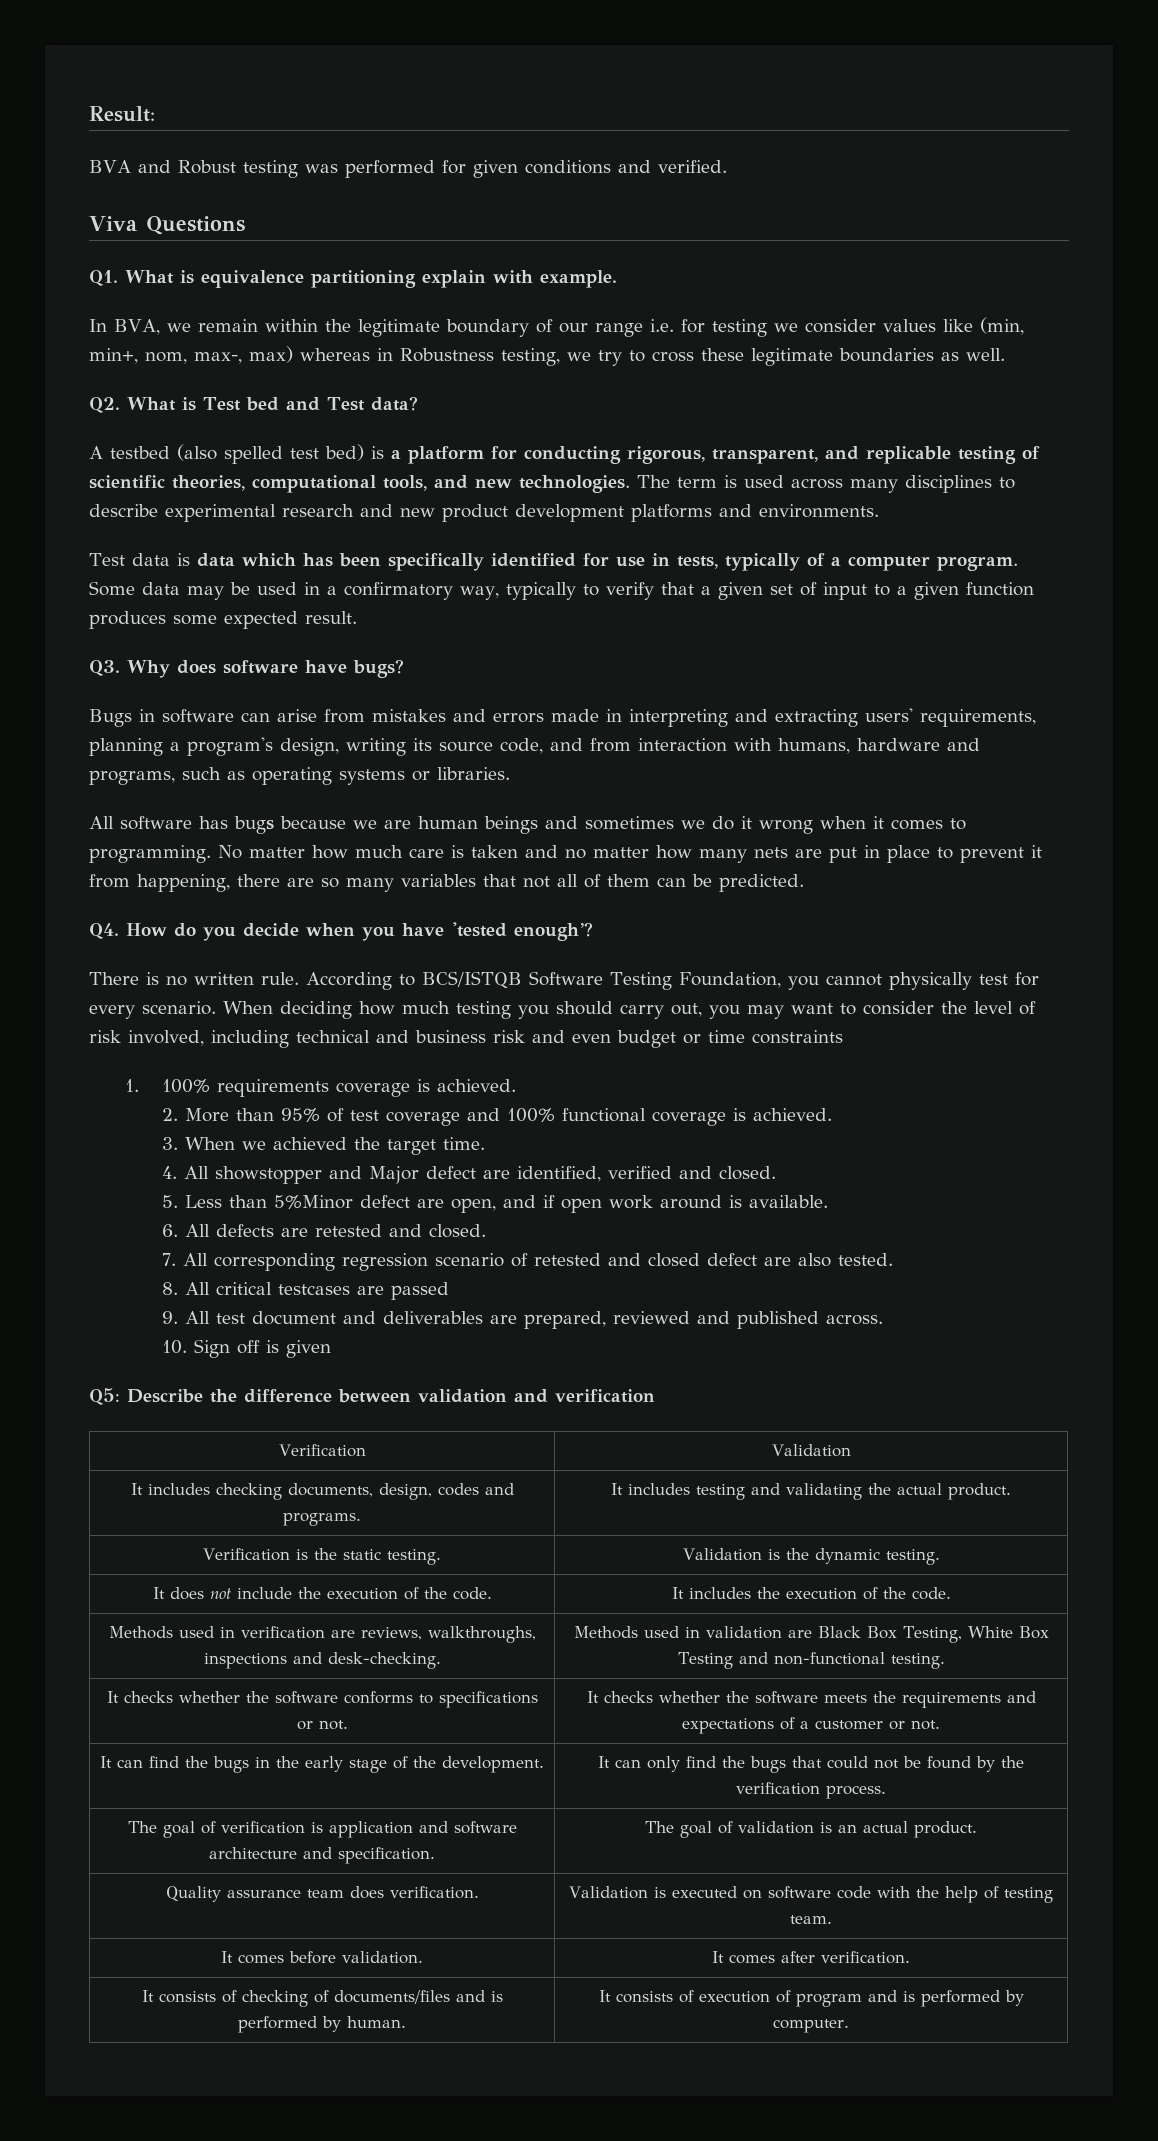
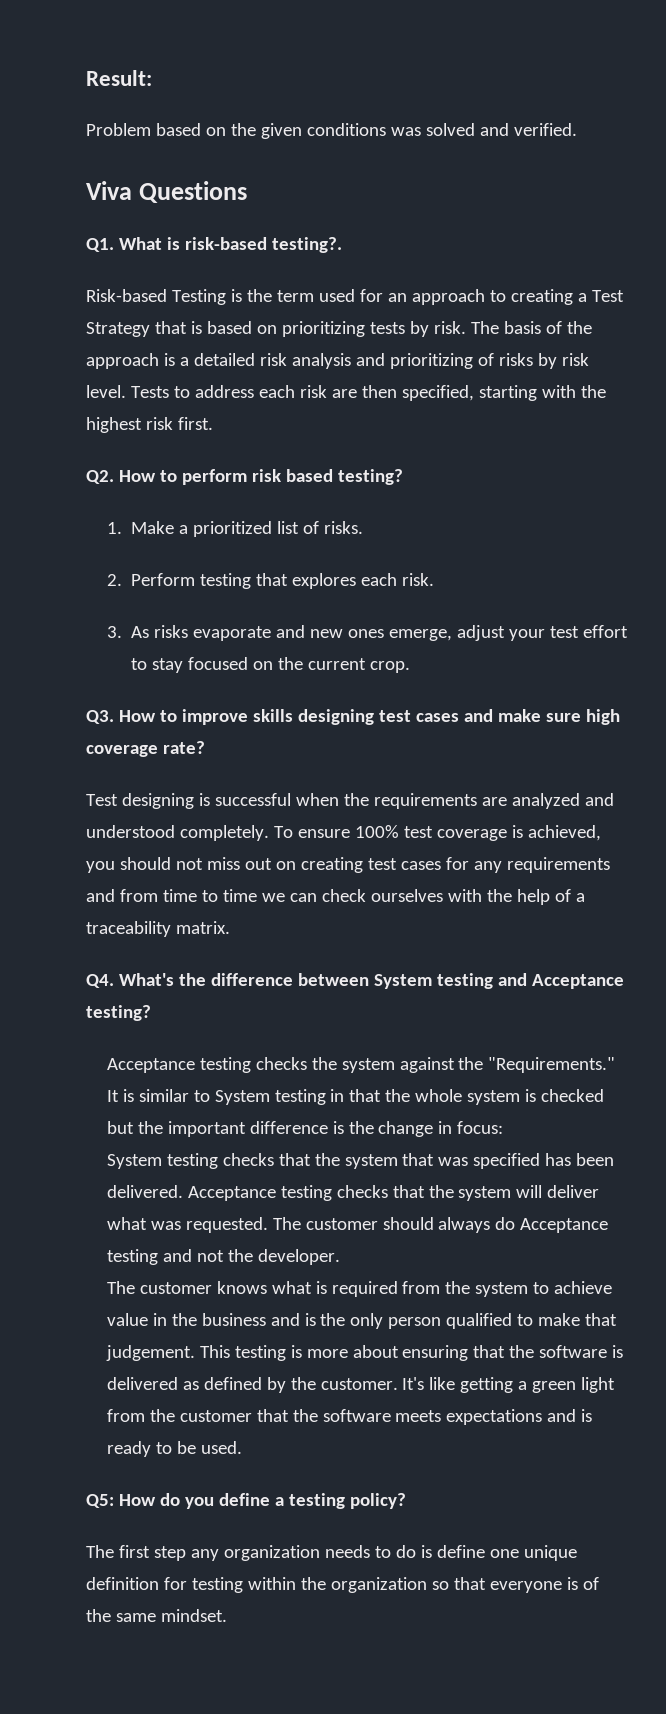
[89,160,611,178] BVA and Robust testing was performed for given conditions -> [86,123,475,139] Problem based on the given conditions was solved
[201,270,617,288] [89,317,1024,337] [89,346,1005,366] [89,396,418,413] [89,444,1040,464] [89,475,1015,493] [89,504,879,522] [89,553,1018,571] [89,581,1034,600] [89,611,357,629] [89,659,404,678] [89,708,1036,727] [89,737,980,756] [89,767,510,785] [89,816,966,834] [89,845,1042,863] [89,874,804,892] [89,922,593,941] [89,971,1039,990] [89,1001,1036,1019] [89,1030,843,1048] [125,1079,516,1097] [161,1108,832,1126] [161,1137,485,1155] [161,1166,776,1184] [161,1195,828,1213] [161,1224,486,1238] [161,1253,893,1271] [161,1282,449,1300] [161,1311,883,1329] [161,1339,331,1358] [89,1388,655,1405] [278,1444,366,1457] [771,1444,851,1457] [130,1483,514,1500] [283,1512,361,1526] [611,1483,1011,1500] [203,1548,441,1565] [682,1548,940,1565] [152,1587,492,1600] [671,1587,951,1600] [108,1626,536,1643] [203,1652,441,1669] [573,1626,1049,1643] [677,1652,945,1669] [106,1691,538,1708] [296,1720,348,1730] [586,1691,1036,1708] [682,1717,940,1734] [100,1756,544,1773] [598,1756,1024,1773] [736,1782,886,1799] [127,1821,517,1838] [209,1847,435,1864] [645,1821,977,1838] [165,1886,479,1902] [569,1886,1053,1903] [790,1915,832,1924] [221,1951,423,1964] [712,1951,910,1964] [141,1990,503,2007] [238,2016,406,2033] [598,1990,1024,2007] [773,2019,850,2033] equivalence partitioning explain with example. // In BVA, we remain within the legitimate boundary of our range i.e. for testing we consider values like (min, min+, nom, max-, max) whereas in Robustness testing, we try to cross these legitimate boundaries as well. // Q2. What is Test bed and Test data? // A testbed (also spelled test bed) is a platform for conducting rigorous, transparent, and replicable testing of scientific theories, computational tools, and new technologies. The term is used across many disciplines to describe experimental research and new product development platforms and environments. // Test data is data which has been specifically identified for use in tests, typically of a computer program. Some data may be used in a confirmatory way, typically to verify that a given set of input to a given function produces some expected result. // Q3. Why does software have bugs? // Bugs in software can arise from mistakes and errors made in interpreting and extracting users' requirements, planning a program's design, writing its source code, and from interaction with humans, hardware and programs, such as operating systems or libraries. // All software has bugs because we are human beings and sometimes we do it wrong when it comes to programming. No matter how much care is taken and no matter how many nets are put in place to prevent it from happening, there are so many variables that not all of them can be predicted. // Q4. How do you decide when you have 'tested enough’? // There is no written rule. According to BCS/ISTQB Software Testing Foundation, you cannot physically test for every scenario. When deciding how much testing you should carry out, you may want to consider the level of risk involved, including technical and business risk and even budget or time constraints // 1. 100% requirements coverage is achieved. // 2. More than 95% of test coverage and 100% functional coverage is achieved. // 3. When we achieved the target time. // 4. All showstopper and Major defect are identified, verified and closed. // 5. Less than 5%Minor defect are open, and if open work around is available. // 6. All defects are retested and closed. // 7. All corresponding regression scenario of retested and closed defect are also tested. // 8. All critical testcases are passed // 9. All test document and deliverables are prepared, reviewed and published across. // 10. Sign off is given // Q5: Describe the difference between validation and verification // Verification | Validation // It includes checking documents, design, codes and programs. | It includes testing and validating the actual product. // Verification is the static testing. | Validation is the dynamic testing. // It does not include the execution of the code. | It includes the execution of the code. // Methods used in verification are reviews, walkthroughs, inspections and desk-checking. | Methods used in validation are Black Box Testing, White Box Testing and non-functional testing. // It checks whether the software conforms to specifications or not. | It checks whether the software meets the requirements and expectations of a customer or not. // It can find the bugs in the early stage of the development. | It can only find the bugs that could not be found by the verification process. // The goal of verification is application and software architecture and specification. | The goal of validation is an actual product. // Quality assurance team does verification. | Validation is executed on software code with the help of testing team. // It comes before validation. | It comes after verification. // It consists of checking of documents/files and is performed by human. | It consists of execution of program and is performed by computer. -> [184,237,342,253] [86,289,624,305] [86,321,592,337] [86,353,589,369] [86,385,606,401] [86,417,213,433] [86,469,403,485] [106,521,363,537] [106,573,434,589] [106,625,628,641] [130,657,410,673] [86,709,620,725] [86,741,205,757] [86,793,614,809] [86,825,601,841] [86,857,610,873] [86,889,585,905] [86,921,230,937] [86,973,624,989] [86,1005,151,1021] [106,1057,616,1073] [106,1089,605,1105] [106,1121,504,1137] [106,1153,615,1169] [106,1185,600,1201] [106,1217,609,1233] [106,1249,340,1265] [106,1281,613,1297] [106,1313,618,1329] [105,1345,624,1361] [106,1377,616,1393] [106,1409,593,1425] [106,1441,242,1457] [86,1493,406,1509] [86,1545,577,1561] [86,1577,599,1593] [86,1609,227,1622] risk-based testing?. // Risk-based Testing is the term used for an approach to creating a Test Strategy that is based on prioritizing tests by risk. The basis of the approach is a detailed risk analysis and prioritizing of risks by risk level. Tests to address each risk are then specified, starting with the highest risk first. // Q2. How to perform risk based testing? // 1. Make a prioritized list of risks. // 2. Perform testing that explores each risk. // 3. As risks evaporate and new ones emerge, adjust your test effort to stay focused on the current crop. // Q3. How to improve skills designing test cases and make sure high coverage rate? // Test designing is successful when the requirements are analyzed and understood completely. To ensure 100% test coverage is achieved, you should not miss out on creating test cases for any requirements and from time to time we can check ourselves with the help of a traceability matrix. // Q4. What's the difference between System testing and Acceptance testing? // Acceptance testing checks the system against the "Requirements." It is similar to System testing in that the whole system is checked but the important difference is the change in focus: // System testing checks that the system that was specified has been delivered. Acceptance testing checks that the system will deliver what was requested. The customer should always do Acceptance testing and not the developer. // The customer knows what is required from the system to achieve value in the business and is the only person qualified to make that judgement. This testing is more about ensuring that the software is delivered as defined by the customer. It's like getting a green light from the customer that the software meets expectations and is ready to be used. // Q5: How do you define a testing policy? // The first step any organization needs to do is define one unique definition for testing within the organization so that everyone is of the same mindset.

